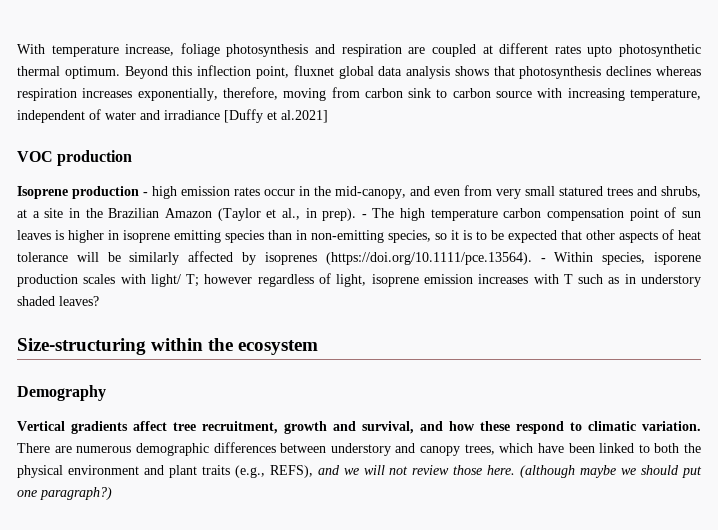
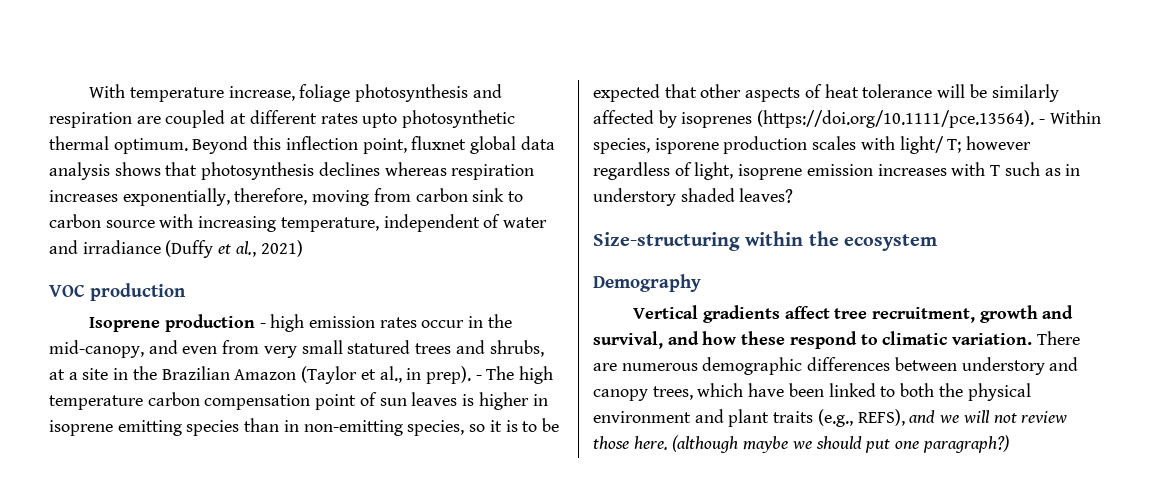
[224,109,328,123] [Duffy et al.2021] -> [165,240,303,258] (Duffy et al., 2021)

